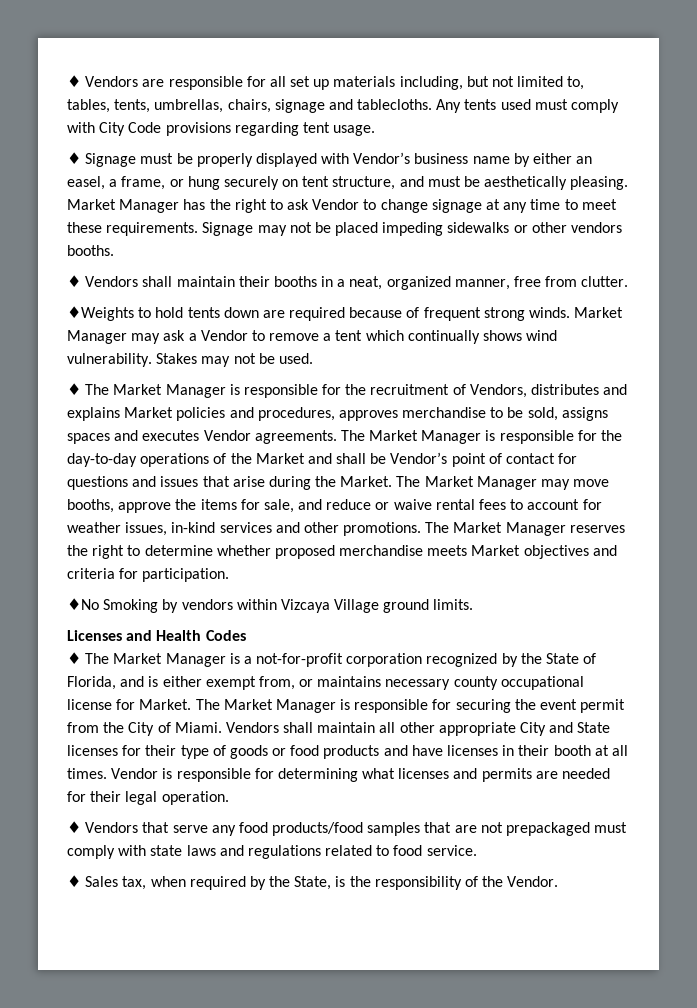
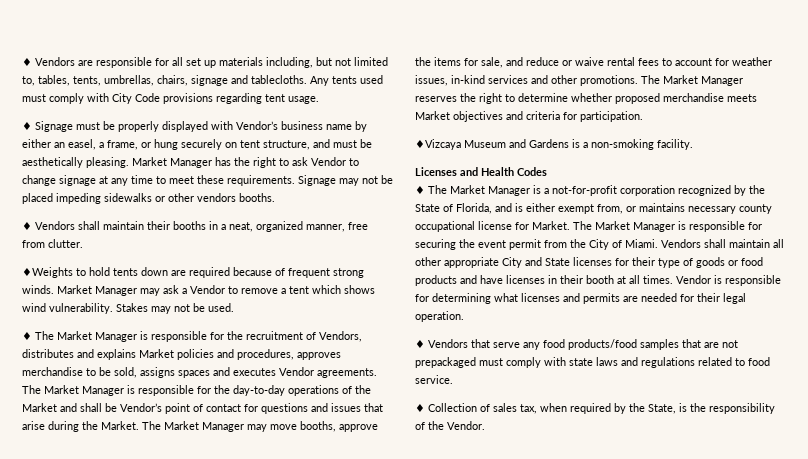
[407,330,480,344] continually -> (341, 289) none
[67,598,474,613] ♦No Smoking by vendors within Vizcaya Village ground limits. -> [415,139,693,150] ♦Vizcaya Museum and Gardens is a non-smoking facility.
[85,876,119,887] Sales -> [428,403,517,412] Collection of sales

